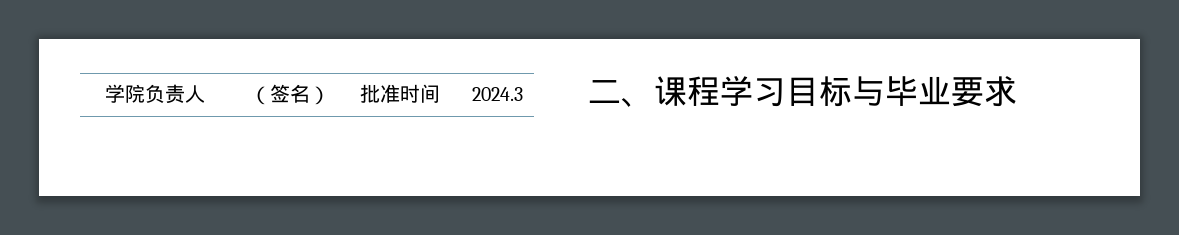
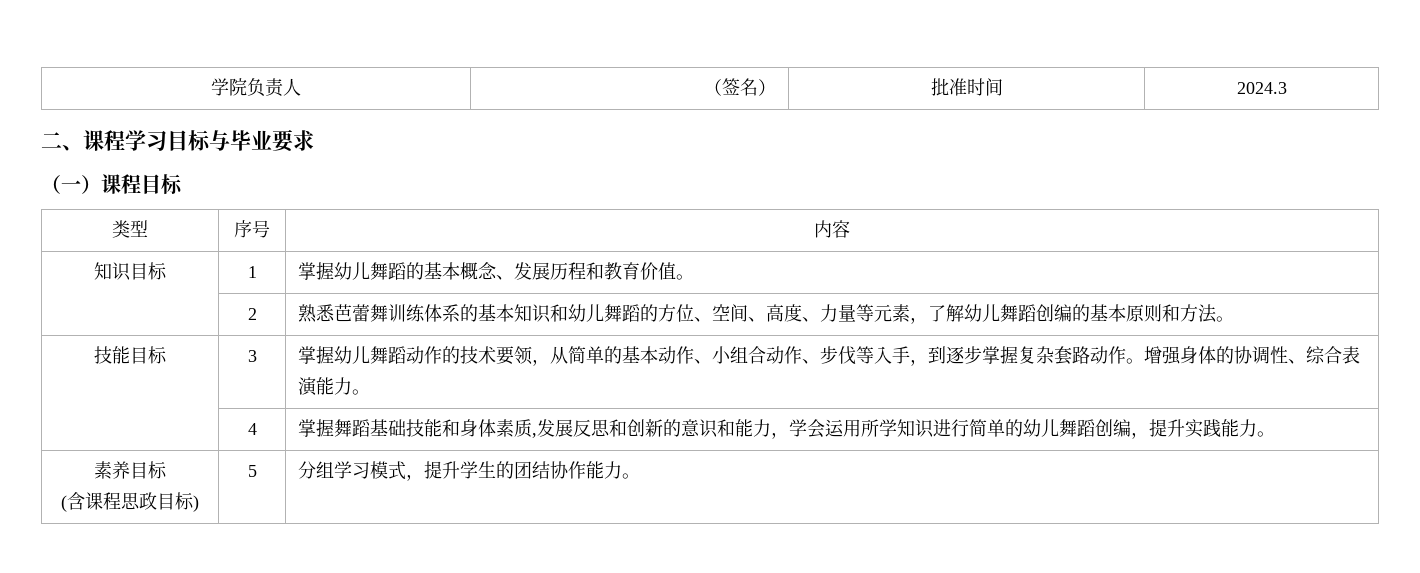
(1017, 91) none -> [41,174,183,195] [112,220,148,238] [234,220,270,238] [814,220,850,238] [94,262,167,281] [247,266,257,278] [298,262,695,280] [247,308,257,320] [298,304,1235,324] [94,346,167,364] [247,350,257,362] [298,346,1361,366] [298,377,371,396] [247,423,257,435] [298,419,1276,439] [94,461,167,479] [61,492,200,512] [247,465,257,477] [298,461,641,481] // （一）课程目标 // 类型 | 序号 | 内容 // 知识目标 | 1 | 掌握幼儿舞蹈的基本概念、发展历程和教育价值。 // | 2 | 熟悉芭蕾舞训练体系的基本知识和幼儿舞蹈的方位、空间、高度、力量等元素，了解幼儿舞蹈创编的基本原则和方法。 // 技能目标 | 3 | 掌握幼儿舞蹈动作的技术要领，从简单的基本动作、小组合动作、步伐等入手，到逐步掌握复杂套路动作。增强身体的协调性、综合表演能力。 // | 4 | 掌握舞蹈基础技能和身体素质,发展反思和创新的意识和能力，学会运用所学知识进行简单的幼儿舞蹈创编，提升实践能力。 // 素养目标 // (含课程思政目标) | 5 | 分组学习模式，提升学生的团结协作能力。

